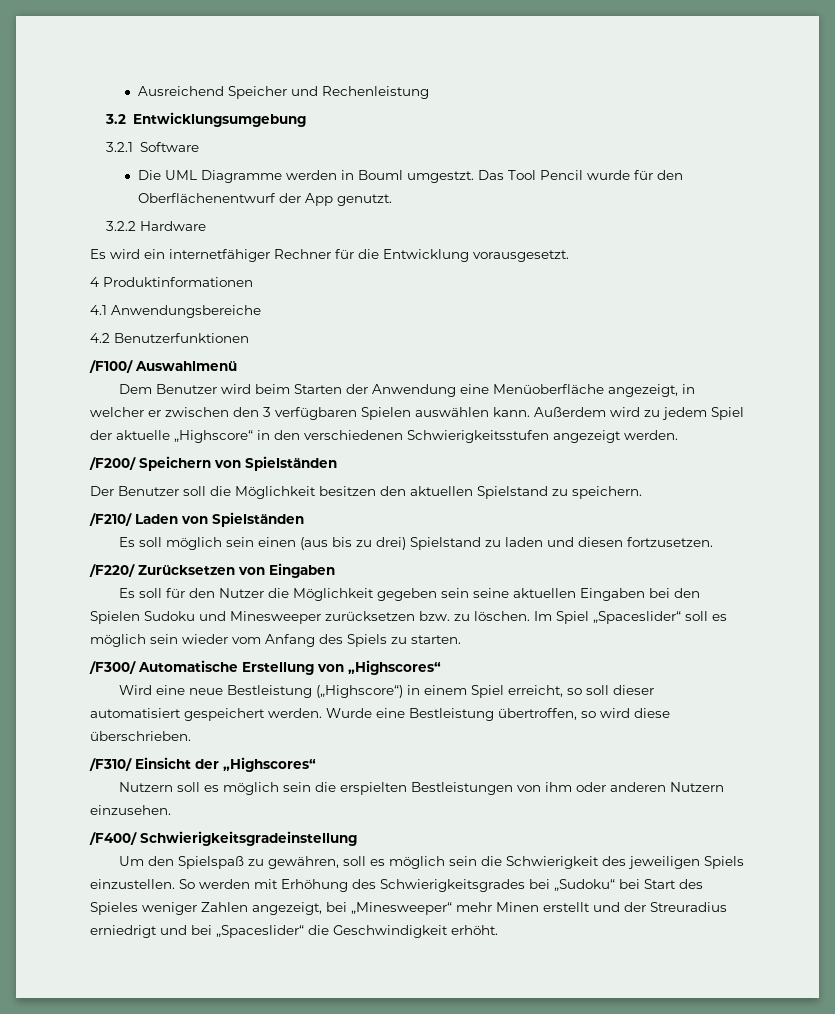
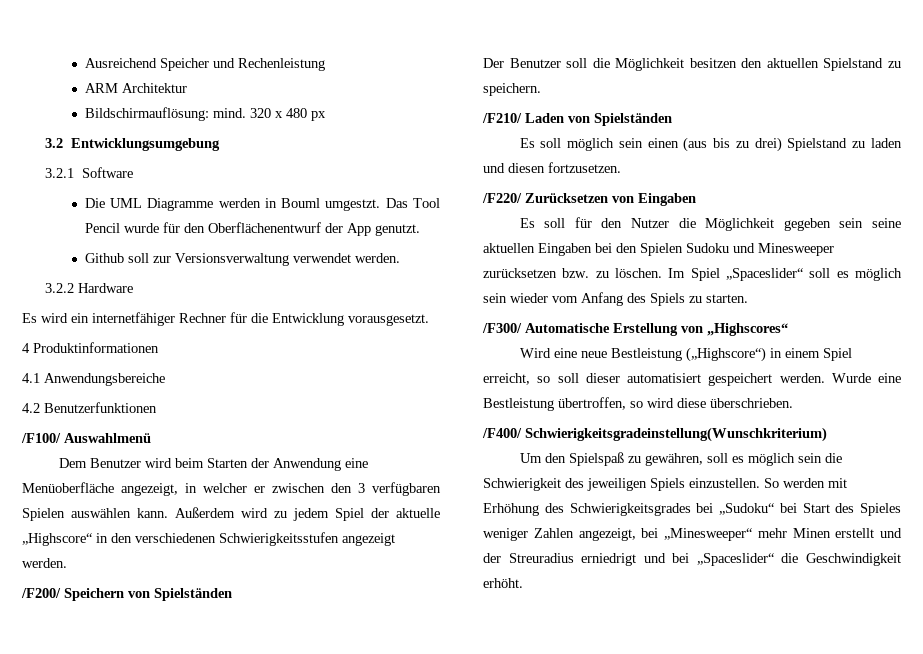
(429, 92) none -> [84,83,187,93] [84,107,326,121] // ARM Architektur // Bildschirmauflösung: mind. 320 x 480 px
(392, 200) none -> [84,253,400,266] // Github soll zur Versionsverwaltung verwendet werden.
[89,757,316,772] [119,782,725,795] [90,805,171,815] // /F310/ Einsicht der „Highscores“ // Nutzern soll es möglich sein die erspielten Bestleistungen von ihm oder anderen Nutzern einzusehen. -> (793, 403) none
[140,831,357,846] Schwierigkeitsgradeinstellung -> [525,427,827,442] Schwierigkeitsgradeinstellung(Wunschkriterium)

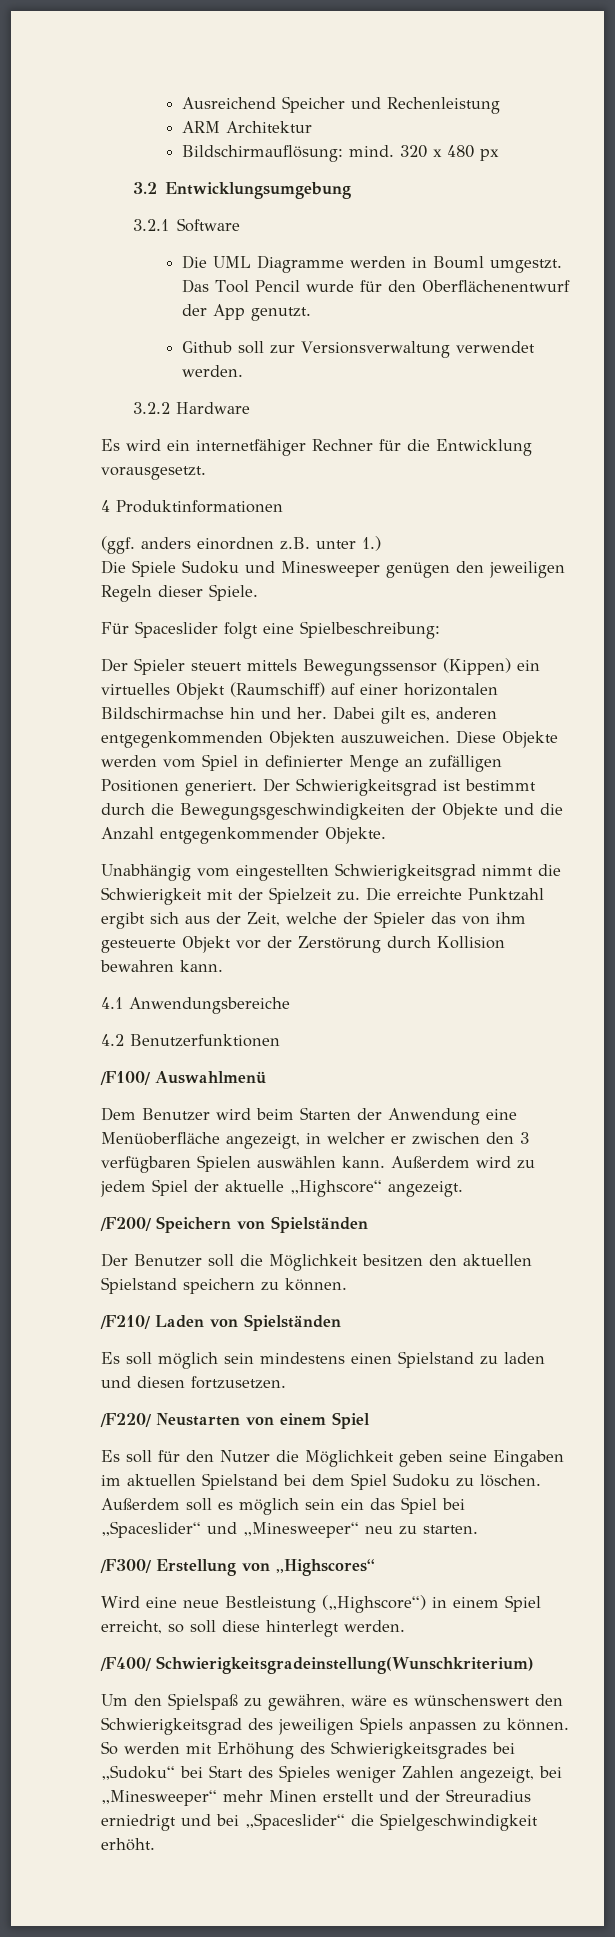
(159, 347) none -> [101,536,381,554] [101,560,565,578] [101,584,258,602] [101,621,440,639] [101,658,540,676] [101,682,499,700] [101,706,497,724] [101,730,558,748] [101,754,502,772] [101,778,536,796] [101,803,563,820] [101,827,386,844] [101,863,561,881] [101,887,544,905] [101,911,526,929] [101,936,505,953] [100,960,223,972] // (ggf. anders einordnen z.B. unter 1.) // Die Spiele Sudoku und Minesweeper genügen den jeweiligen Regeln dieser Spiele. // Für Spaceslider folgt eine Spielbeschreibung: // Der Spieler steuert mittels Bewegungssensor (Kippen) ein virtuelles Objekt (Raumschiff) auf einer horizontalen Bildschirmachse hin und her. Dabei gilt es, anderen entgegenkommenden Objekten auszuweichen. Diese Objekte werden vom Spiel in definierter Menge an zufälligen Positionen generiert. Der Schwierigkeitsgrad ist bestimmt durch die Bewegungsgeschwindigkeiten der Objekte und die Anzahl entgegenkommender Objekte. // Unabhängig vom eingestellten Schwierigkeitsgrad nimmt die Schwierigkeit mit der Spielzeit zu. Die erreichte Punktzahl ergibt sich aus der Zeit, welche der Spieler das von ihm gesteuerte Objekt vor der Zerstörung durch Kollision bewahren kann.
[96,532,395,546] [22,558,67,568] in den verschiedenen Schwierigkeitsstufen angezeigt werden. -> [388,1181,463,1197] angezeigt.
[888,61,901,68] [483,83,541,96] zu speichern. -> [183,1278,347,1294] speichern zu können.
[647,137,782,152] einen (aus bis zu drei) -> [260,1352,392,1364] mindestens einen
[525,193,696,206] Zurücksetzen von Eingaben -> [156,1412,370,1429] Neustarten von einem Spiel
[783,218,901,231] [483,243,834,256] [483,268,902,281] [483,292,685,306] gegeben sein seine aktuellen Eingaben bei den Spielen Sudoku und Minesweeper zurücksetzen bzw. zu löschen. Im Spiel „Spaceslider“ soll es möglich sein wieder vom Anfang des Spiels -> [399,1450,564,1467] [101,1473,541,1490] [101,1497,465,1515] [101,1521,393,1538] geben seine Eingaben im aktuellen Spielstand bei dem Spiel Sudoku zu löschen. Außerdem soll es möglich sein ein das Spiel bei „Spaceslider“ und „Minesweeper“ neu
[525,323,610,333] Automatische -> (152, 1566) none
[585,373,901,386] [483,397,793,411] dieser automatisiert gespeichert werden. Wurde eine Bestleistung übertroffen, so wird diese überschrieben. -> [222,1620,405,1637] diese hinterlegt werden.
[706,453,842,466] [483,478,760,491] soll es möglich sein die Schwierigkeit des jeweiligen Spiels einzustellen. -> [351,1694,563,1706] [101,1717,569,1735] wäre es wünschenswert den Schwierigkeitsgrad des jeweiligen Spiels anpassen zu können.
[806,553,901,566] Geschwindigkeit -> [380,1813,538,1831] Spielgeschwindigkeit

